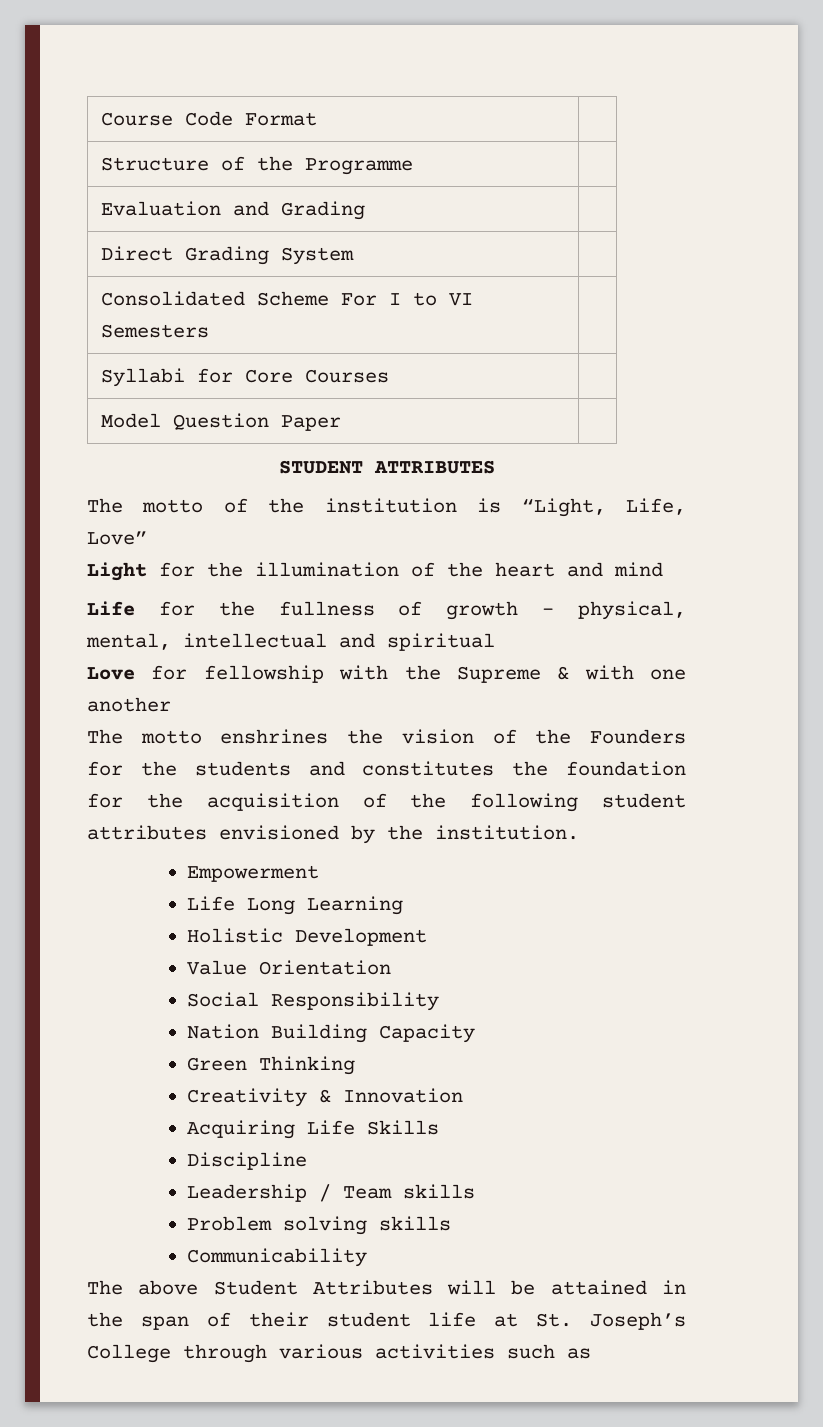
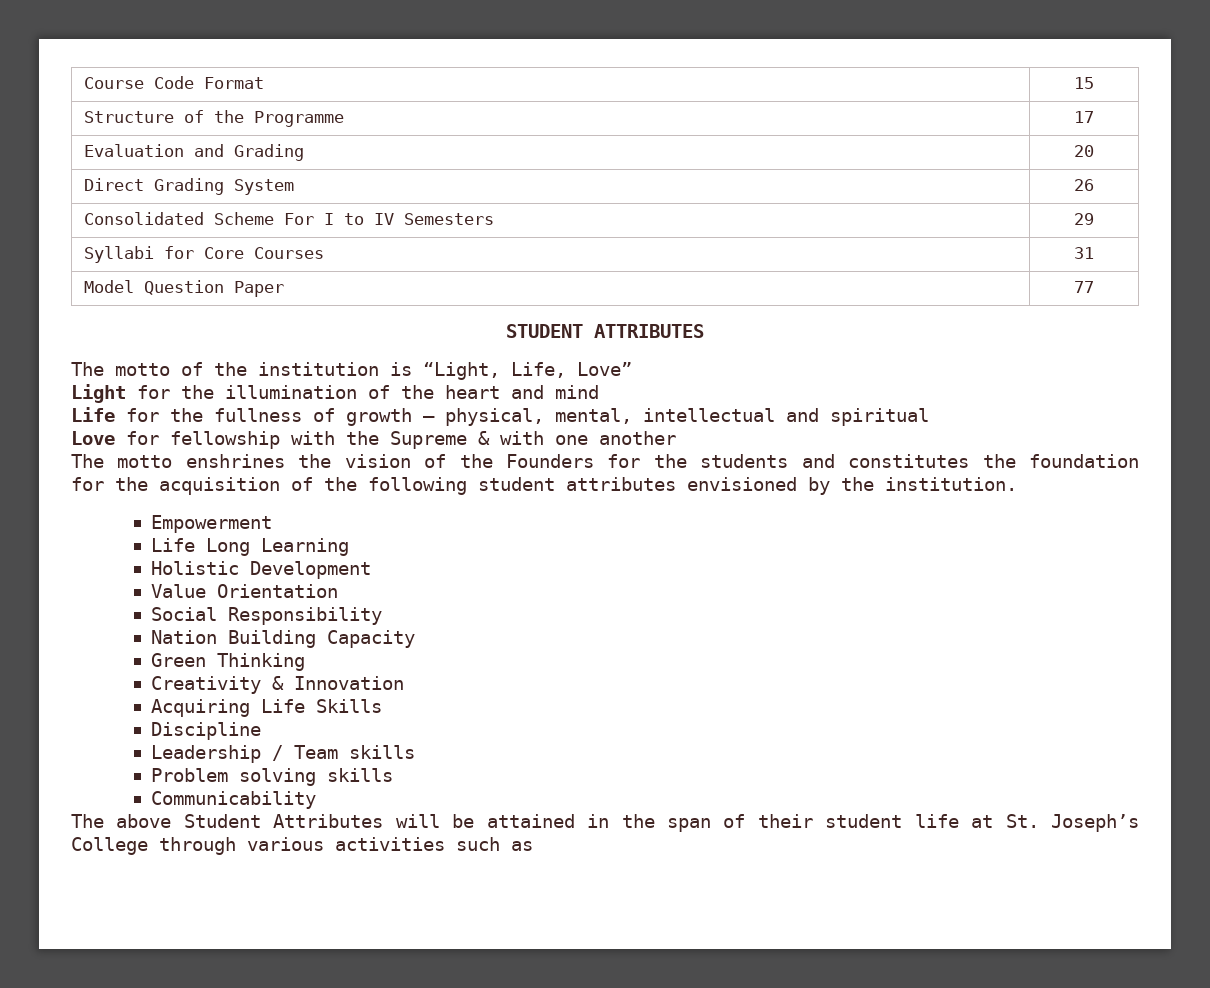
(317, 119) none -> [1074,77,1094,89] 15
(413, 166) none -> [1074,111,1094,123] 17
(365, 210) none -> [1074,145,1094,157] 20
(354, 256) none -> [1074,179,1094,191] 26
[448,293,473,306] VI -> [373,213,394,225] IV
(209, 331) none -> [1074,213,1094,225] 29
(389, 376) none -> [1074,247,1094,259] 31
(341, 423) none -> [1074,281,1094,293] 77

